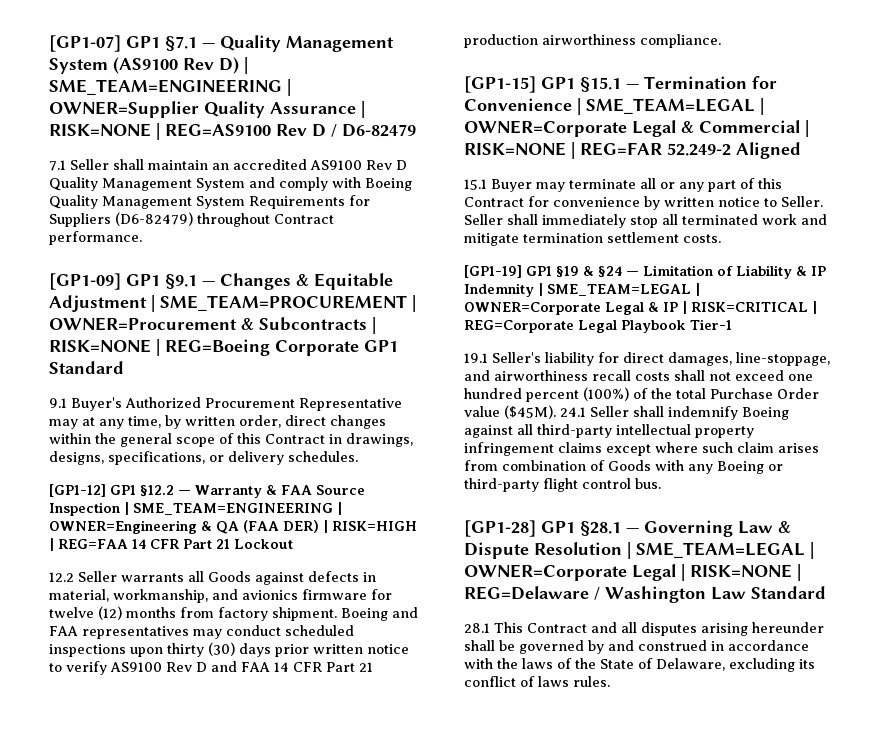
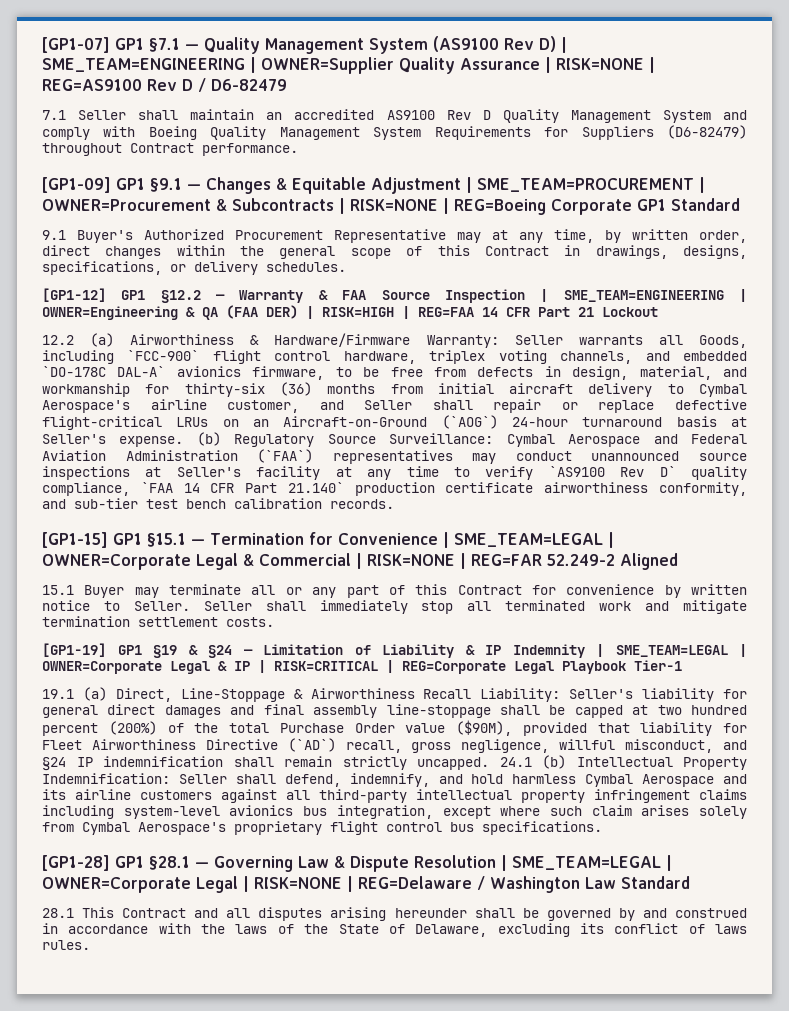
[78,571,376,585] [49,589,392,603] [49,606,418,621] [49,625,354,639] [49,642,409,657] [49,661,373,675] [464,34,721,48] Seller warrants all Goods against defects in material, workmanship, and avionics firmware for twelve (12) months from factory shipment. Boeing and FAA representatives may conduct scheduled inspections upon thirty (30) days prior written notice to verify AS9100 Rev D and FAA 14 CFR Part 21 production airworthiness compliance. -> [90,333,747,348] [42,350,748,364] [42,366,747,380] [42,382,747,397] [42,399,747,413] [42,415,748,430] [42,432,748,447] [42,449,747,464] [42,466,747,480] [42,482,747,496] [42,498,394,509] (a) Airworthiness & Hardware/Firmware Warranty: Seller warrants all Goods, including `FCC-900` flight control hardware, triplex voting channels, and embedded `DO-178C DAL-A` avionics firmware, to be free from defects in design, material, and workmanship for thirty-six (36) months from initial aircraft delivery to Cymbal Aerospace's airline customer, and Seller shall repair or replace defective flight-critical LRUs on an Aircraft-on-Ground (`AOG`) 24-hour turnaround basis at Seller's expense. (b) Regulatory Source Surveillance: Cymbal Aerospace and Federal Aviation Administration (`FAA`) representatives may conduct unannounced source inspections at Seller's facility at any time to verify `AS9100 Rev D` quality compliance, `FAA 14 CFR Part 21.140` production certificate airworthiness conformity, and sub-tier test bench calibration records.
[492,352,830,366] [464,370,813,381] Seller's liability for direct damages, line-stoppage, and airworthiness recall costs shall not exceed one -> [82,687,747,702] [42,704,682,718] (a) Direct, Line-Stoppage & Airworthiness Recall Liability: Seller's liability for general direct damages and final assembly line-stoppage shall be capped at two
[583,387,629,401] (100%) -> [108,721,157,735] (200%)
[504,405,789,420] ($45M). 24.1 Seller shall indemnify Boeing -> [456,720,747,736] [42,738,748,753] [42,755,747,771] [42,773,747,787] [42,789,212,800] ($90M), provided that liability for Fleet Airworthiness Directive (`AD`) recall, gross negligence, willful misconduct, and §24 IP indemnification shall remain strictly uncapped. 24.1 (b) Intellectual Property Indemnification: Seller shall defend, indemnify, and hold harmless Cymbal Aerospace and its airline customers
(602, 447) none -> [42,805,433,819] including system-level avionics bus integration,
[464,460,783,474] [464,478,661,492] from combination of Goods with any Boeing or third-party flight control bus. -> [699,806,747,819] [42,821,602,835] solely from Cymbal Aerospace's proprietary flight control bus specifications.

